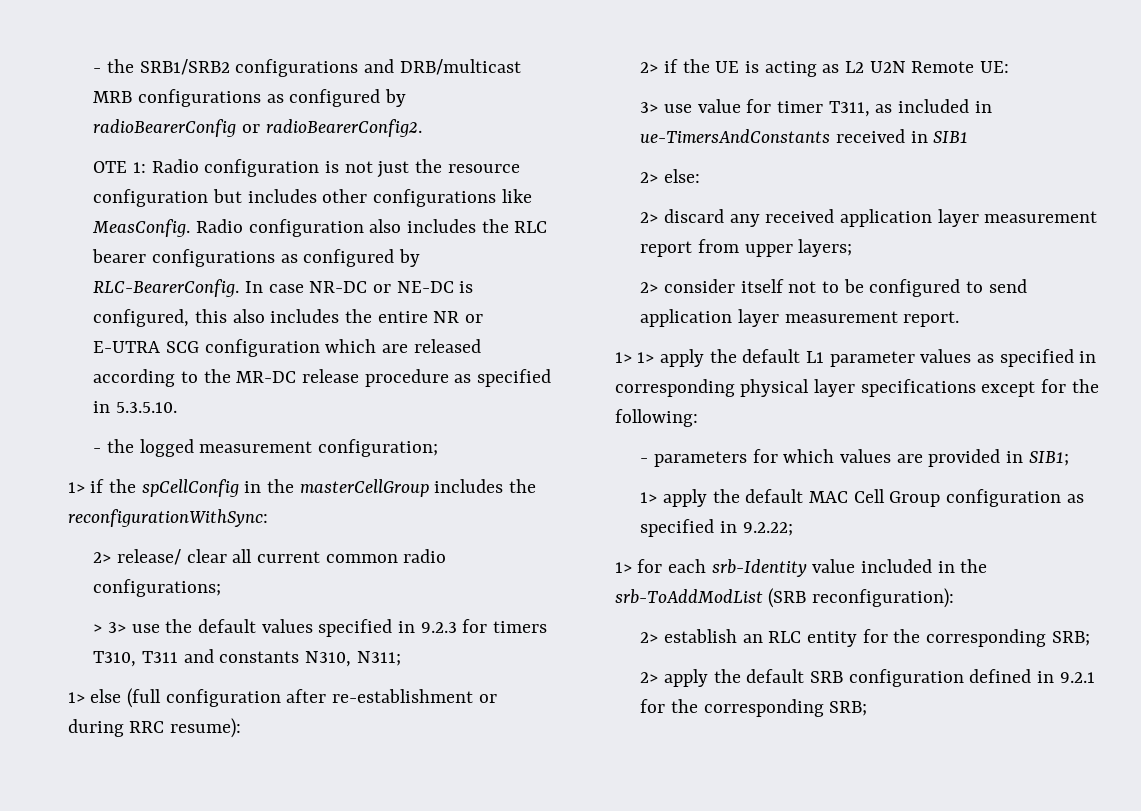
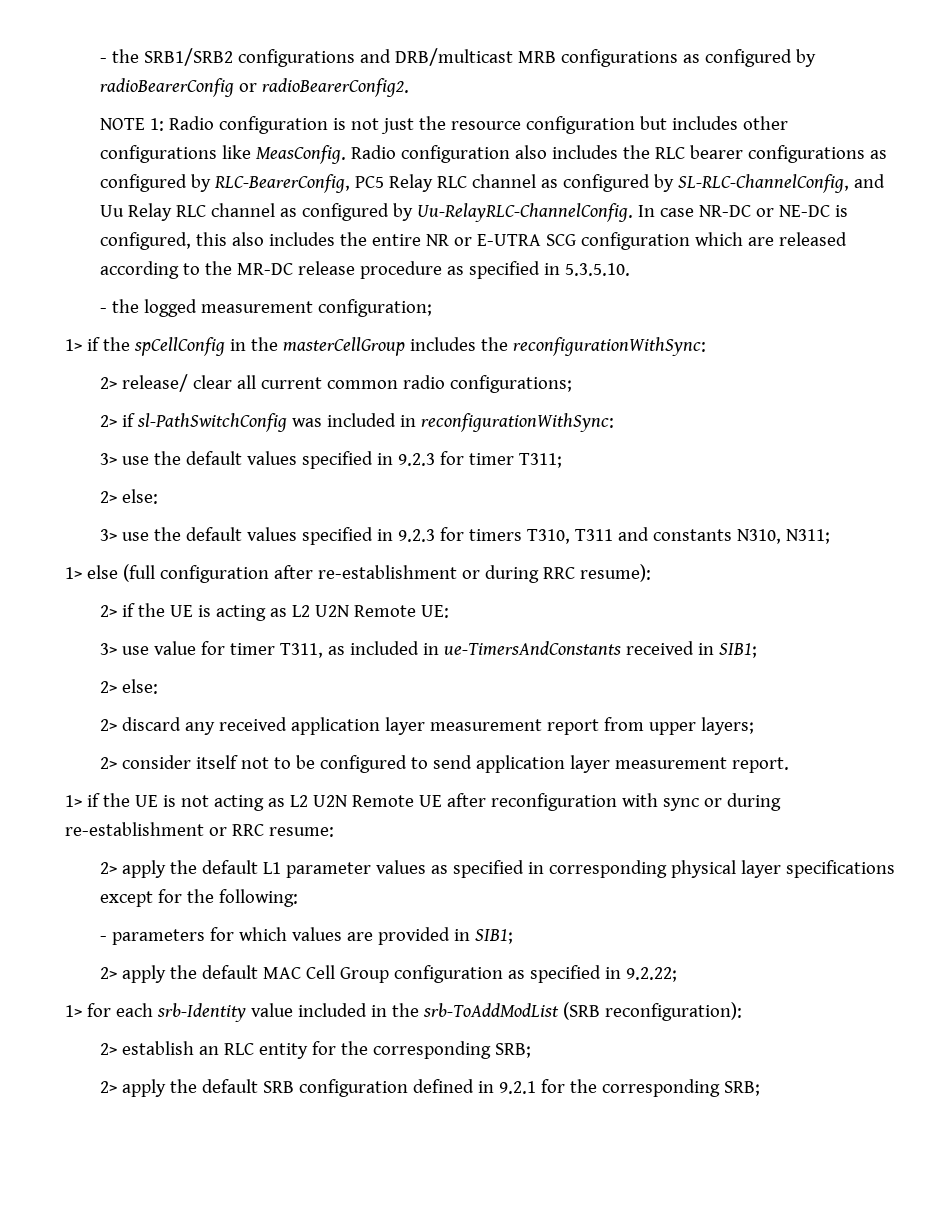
[93,161,128,173] OTE -> [100,118,146,130] NOTE
[93,279,240,297] RLC-BearerConfig. -> [214,174,886,193] [100,203,634,222] RLC-BearerConfig, PC5 Relay RLC channel as configured by SL-RLC-ChannelConfig, and Uu Relay RLC channel as configured by Uu-RelayRLC-ChannelConfig.
[93,624,103,633] > -> [100,413,615,432] [100,451,563,469] [100,489,159,504] 2> if sl-PathSwitchConfig was included in reconfigurationWithSync: // 3> use the default values specified in 9.2.3 for timer T311; // 2> else: //
[933,131,969,143] SIB1 -> [719,643,758,658] SIB1;
[637,352,655,363] 1> -> [86,793,781,811] [64,822,334,837] [100,862,118,874] if the UE is not acting as L2 U2N Remote UE after reconfiguration with sync or during re-establishment or RRC resume: // 2>
[640,492,658,503] 1> -> [100,967,118,979] 2>

